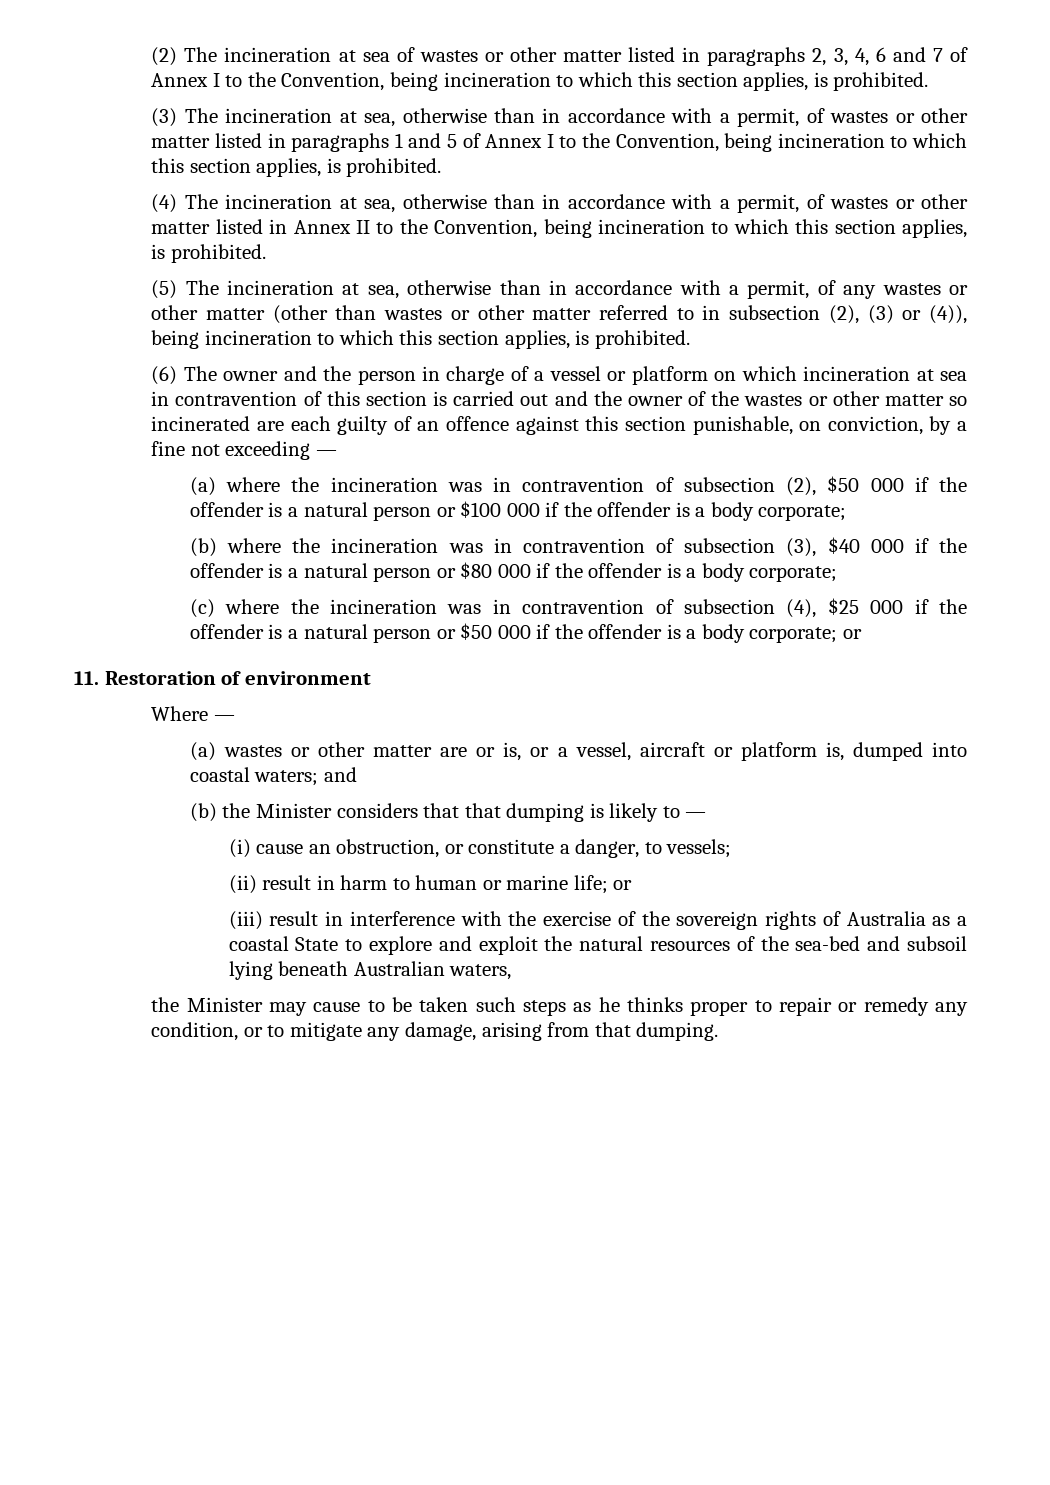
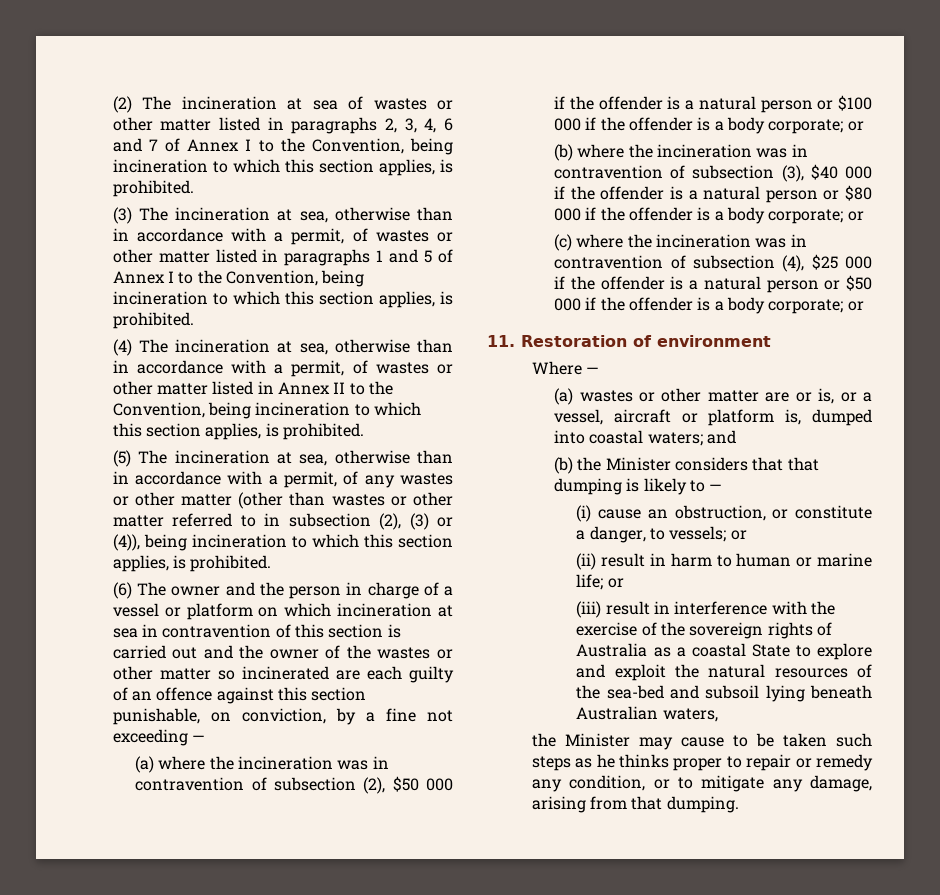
(847, 513) none -> [847,121,864,131] or
(838, 574) none -> [847,211,864,221] or
(732, 848) none -> [730,530,747,540] or

